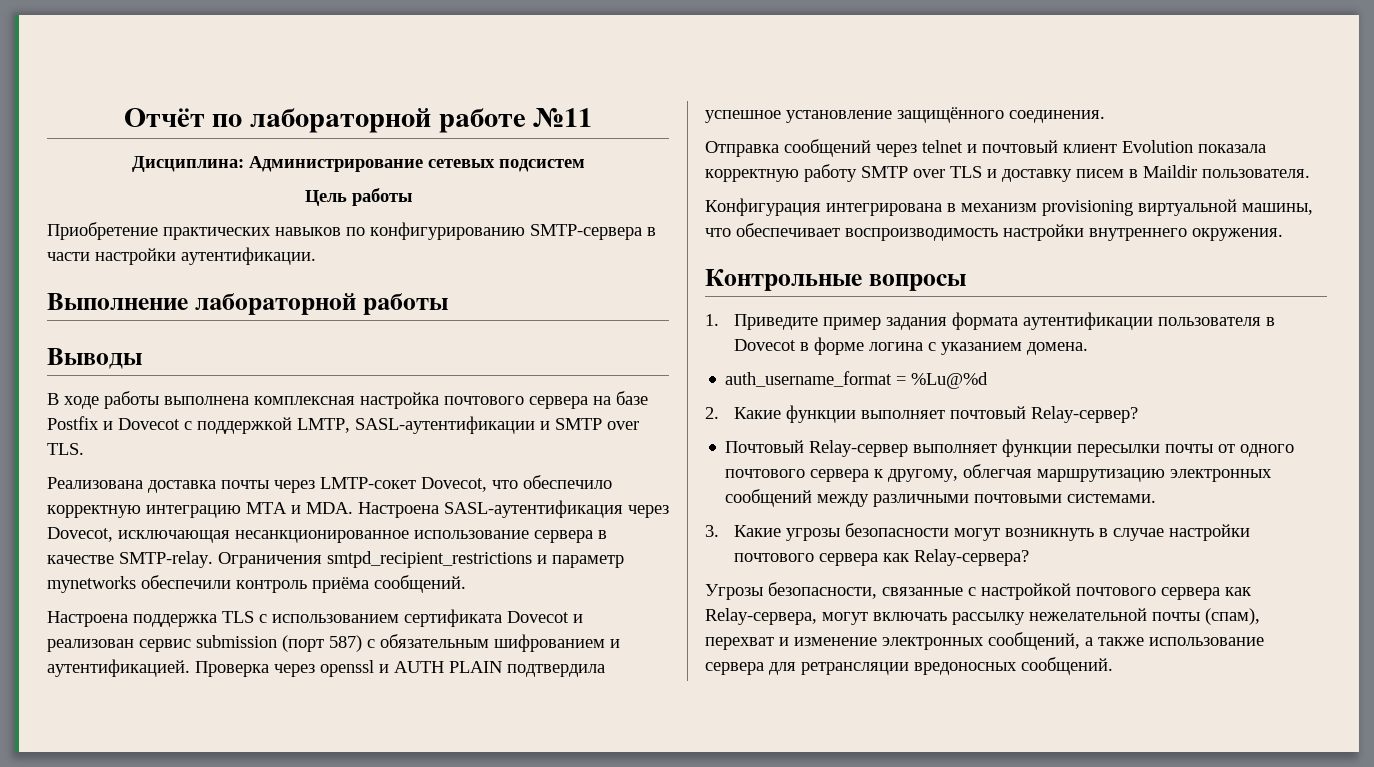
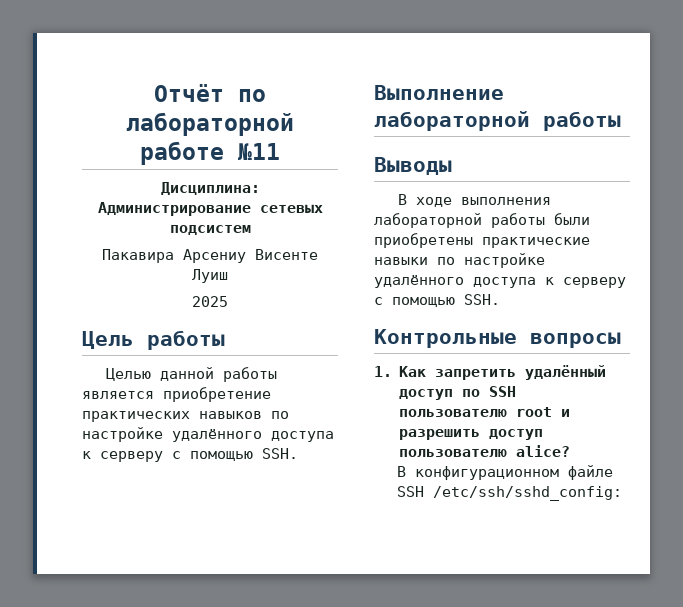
[304,188,412,206] [47,222,656,240] [47,247,316,265] Цель работы // Приобретение практических навыков по конфигурированию SMTP-сервера в части настройки аутентификации. -> [102,249,318,263] [192,269,228,283] [192,296,228,307] [82,330,225,350] [106,367,278,382] [82,387,271,402] [82,411,289,422] [82,427,334,442] [82,448,298,462] Пакавира Арсениу Висенте Луиш // 2025 // Цель работы // Целью данной работы является приобретение практических навыков по настройке удалённого доступа к серверу с помощью SSH.
[104,391,648,409] [47,416,639,434] [47,443,84,455] [47,475,612,493] [47,500,669,518] [47,527,607,543] [47,551,624,568] [47,575,466,593] [47,609,583,627] [47,634,620,652] [47,659,605,677] [705,107,1105,123] [705,139,1266,157] [705,164,1310,182] [705,198,1313,216] [705,223,1283,241] [705,269,966,291] [705,312,1275,330] [733,337,1088,355] [725,371,989,389] [705,405,1138,423] [725,439,1295,457] [725,464,1273,482] [725,489,1157,507] [705,523,1250,541] [733,549,1029,566] [705,582,1251,600] [705,608,1260,625] [705,632,1264,650] [705,657,1113,675] работы выполнена комплексная настройка почтового сервера на базе Postfix и Dovecot с поддержкой LMTP, SASL-аутентификации и SMTP over TLS. // Реализована доставка почты через LMTP-сокет Dovecot, что обеспечило корректную интеграцию MTA и MDA. Настроена SASL-аутентификация через Dovecot, исключающая несанкционированное использование сервера в качестве SMTP-relay. Ограничения smtpd_recipient_restrictions и параметр mynetworks обеспечили контроль приёма сообщений. // Настроена поддержка TLS с использованием сертификата Dovecot и реализован сервис submission (порт 587) с обязательным шифрованием и аутентификацией. Проверка через openssl и AUTH PLAIN подтвердила успешное установление защищённого соединения. // Отправка сообщений через telnet и почтовый клиент Evolution показала корректную работу SMTP over TLS и доставку писем в Maildir пользователя. // Конфигурация интегрирована в механизм provisioning виртуальной машины, что обеспечивает воспроизводимость настройки внутреннего окружения. // Контрольные вопросы // 1. Приведите пример задания формата аутентификации пользователя в Dovecot в форме логина с указанием домена. // auth_username_format = %Lu@%d // 2. Какие функции выполняет почтовый Relay-сервер? // Почтовый Relay-сервер выполняет функции пересылки почты от одного почтового сервера к другому, облегчая маршрутизацию электронных сообщений между различными почтовыми системами. // 3. Какие угрозы безопасности могут возникнуть в случае настройки почтового сервера как Relay-сервера? // Угрозы безопасности, связанные с настройкой почтового сервера как Relay-сервера, могут включать рассылку нежелательной почты (спам), перехват и изменение электронных сообщений, а также использование сервера для ретрансляции вредоносных сообщений. -> [461,197,552,205] [374,213,590,228] [374,233,590,248] [374,253,545,268] [374,275,626,288] [374,294,500,307] [374,329,621,348] [374,365,607,380] [399,386,517,400] [399,407,571,417] [399,429,544,440] [399,445,571,457] [396,465,613,480] [396,486,622,501] выполнения лабораторной работы были приобретены практические навыки по настройке удалённого доступа к серверу с помощью SSH. // Контрольные вопросы // 1. Как запретить удалённый доступ по SSH пользователю root и разрешить доступ пользователю alice? // В конфигурационном файле SSH /etc/ssh/sshd_config:

